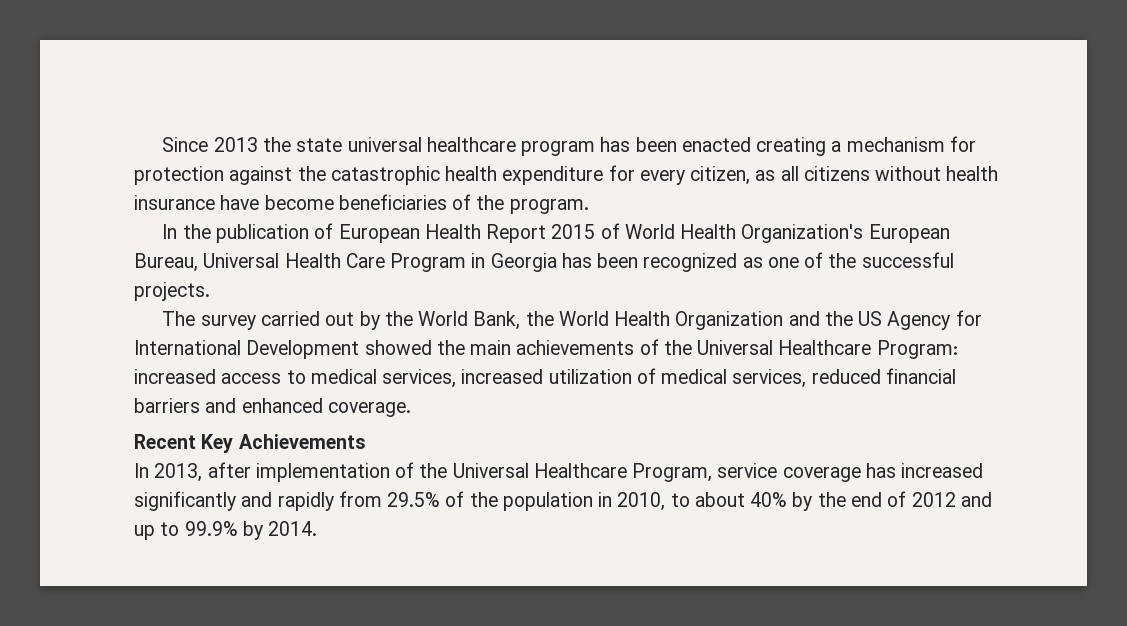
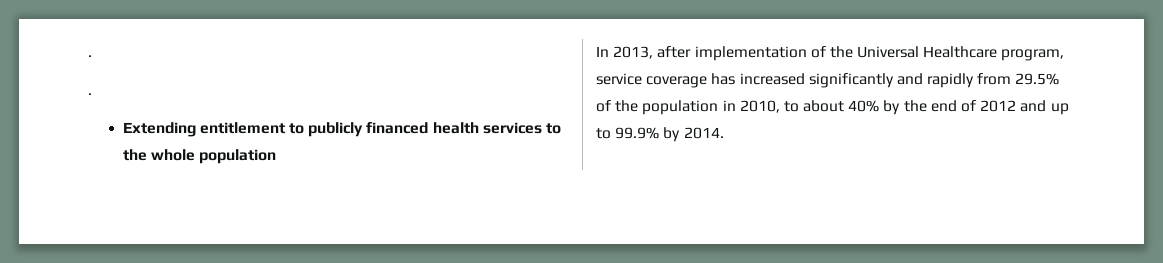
[162,136,976,156] [134,165,999,185] [134,194,589,214] [162,223,950,243] [134,252,954,272] [134,282,210,301] [162,310,982,330] [134,339,958,359] [134,368,956,388] [134,398,411,417] [134,434,365,453] Since 2013 the state universal healthcare program has been enacted creating a mechanism for protection against the catastrophic health expenditure for every citizen, as all citizens without health insurance have become beneficiaries of the program. // In the publication of European Health Report 2015 of World Health Organization's European Bureau, Universal Health Care Program in Georgia has been recognized as one of the successful projects. // The survey carried out by the World Bank, the World Health Organization and the US Agency for International Development showed the main achievements of the Universal Healthcare Program: increased access to medical services, increased utilization of medical services, reduced financial barriers and enhanced coverage. // Recent Key Achievements -> [88,55,92,57] [88,93,92,95] [122,122,561,137] [122,149,277,164] . // . // Extending entitlement to publicly financed health services to the whole population
[632,463,713,482] Program, -> [1001,49,1065,61] program,

